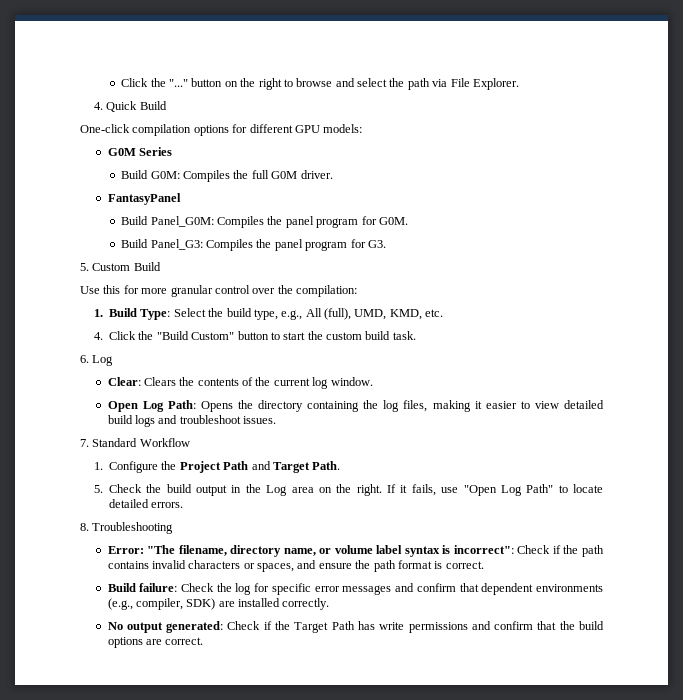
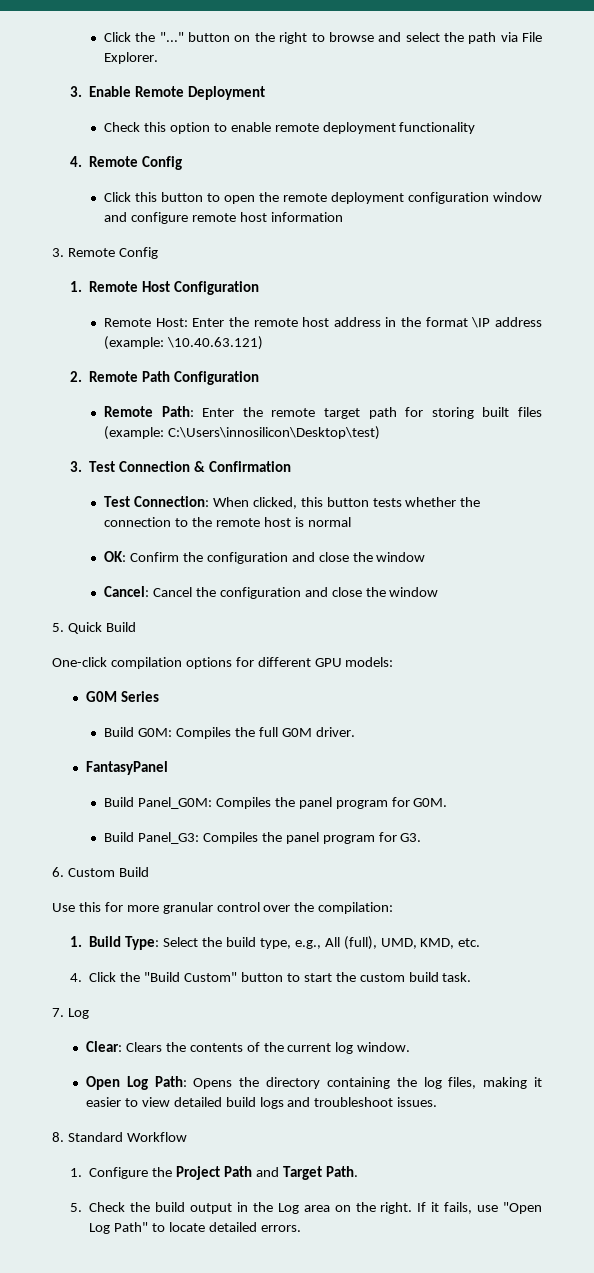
[93,102,103,110] 4. -> [70,86,266,100] [104,122,476,134] [70,156,183,170] [104,192,542,204] [104,212,343,224] [52,247,158,259] [70,281,260,295] [104,317,542,328] [104,336,263,350] [70,371,260,385] [104,406,542,419] [104,426,380,440] [70,461,292,472] [104,496,481,509] [104,517,351,527] [104,551,426,564] [104,586,439,599] [52,623,64,632] 3. Enable Remote Deployment // Check this option to enable remote deployment functionality // 4. Remote Config // Click this button to open the remote deployment configuration window and configure remote host information // 3. Remote Config // 1. Remote Host Configuration // Remote Host: Enter the remote host address in the format \IP address (example: \10.40.63.121) // 2. Remote Path Configuration // Remote Path: Enter the remote target path for storing built files (example: C:\Users\innosilicon\Desktop\test) // 3. Test Connection & Confirmation // Test Connection: When clicked, this button tests whether the connection to the remote host is normal // OK: Confirm the configuration and close the window // Cancel: Cancel the configuration and close the window // 5.
[80,263,89,271] 5. -> [52,867,64,877] 6.
[80,355,89,363] 6. -> [52,1008,64,1017] 7.
[80,439,89,447] 7. -> [52,1132,64,1142] 8.
[80,522,174,534] [107,545,604,557] [107,560,484,572] [107,583,603,595] [107,598,330,610] [107,621,605,633] [107,637,204,648] // 8. Troubleshooting // Error: "The filename, directory name, or volume label syntax is incorrect": Check if the path contains invalid characters or spaces, and ensure the path format is correct. // Build failure: Check the log for specific error messages and confirm that dependent environments (e.g., compiler, SDK) are installed correctly. // No output generated: Check if the Target Path has write permissions and confirm that the build options are correct. -> (301, 1228) none

